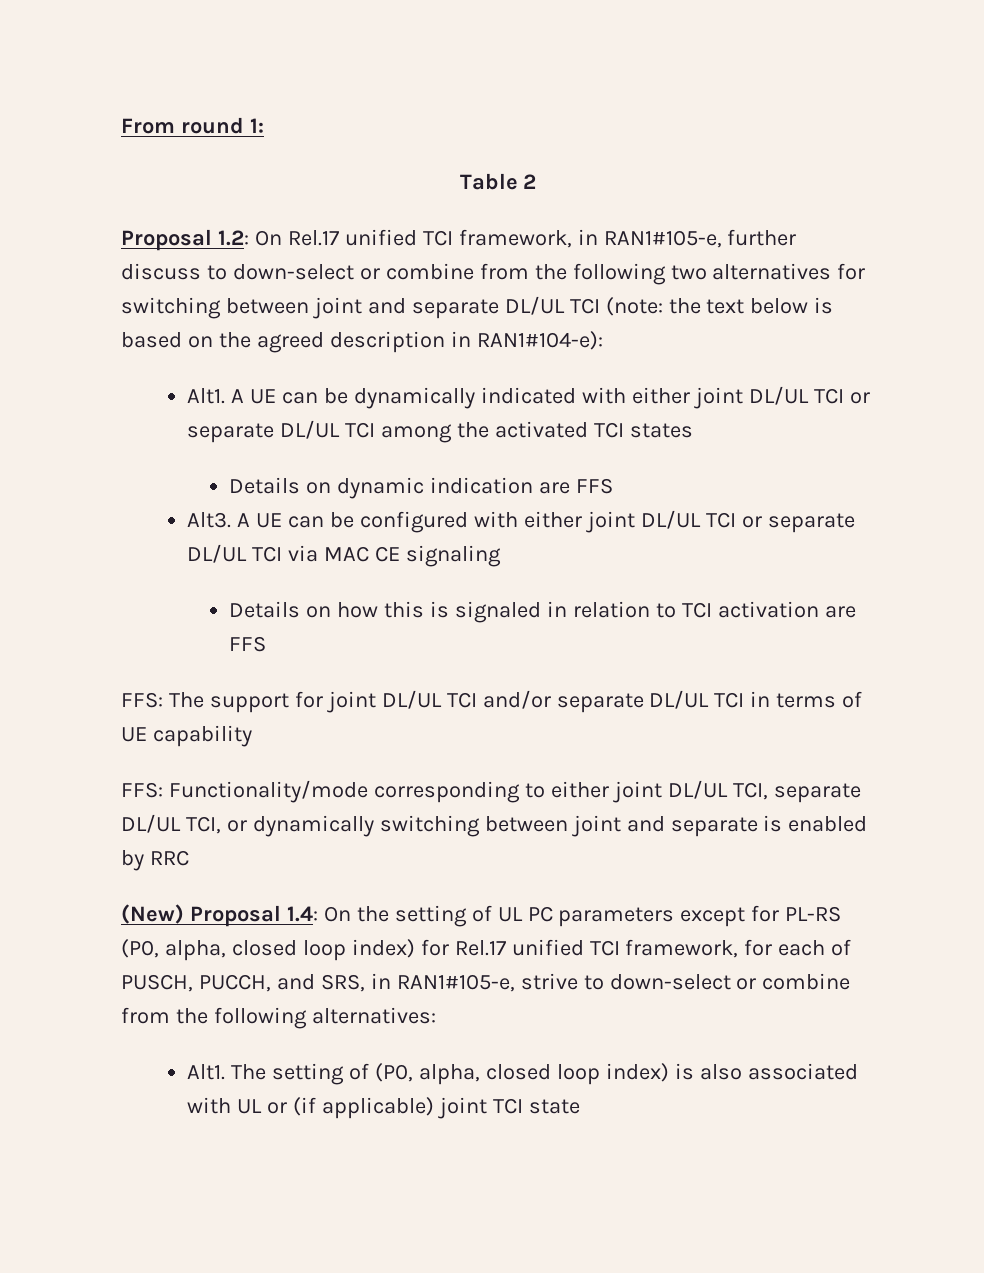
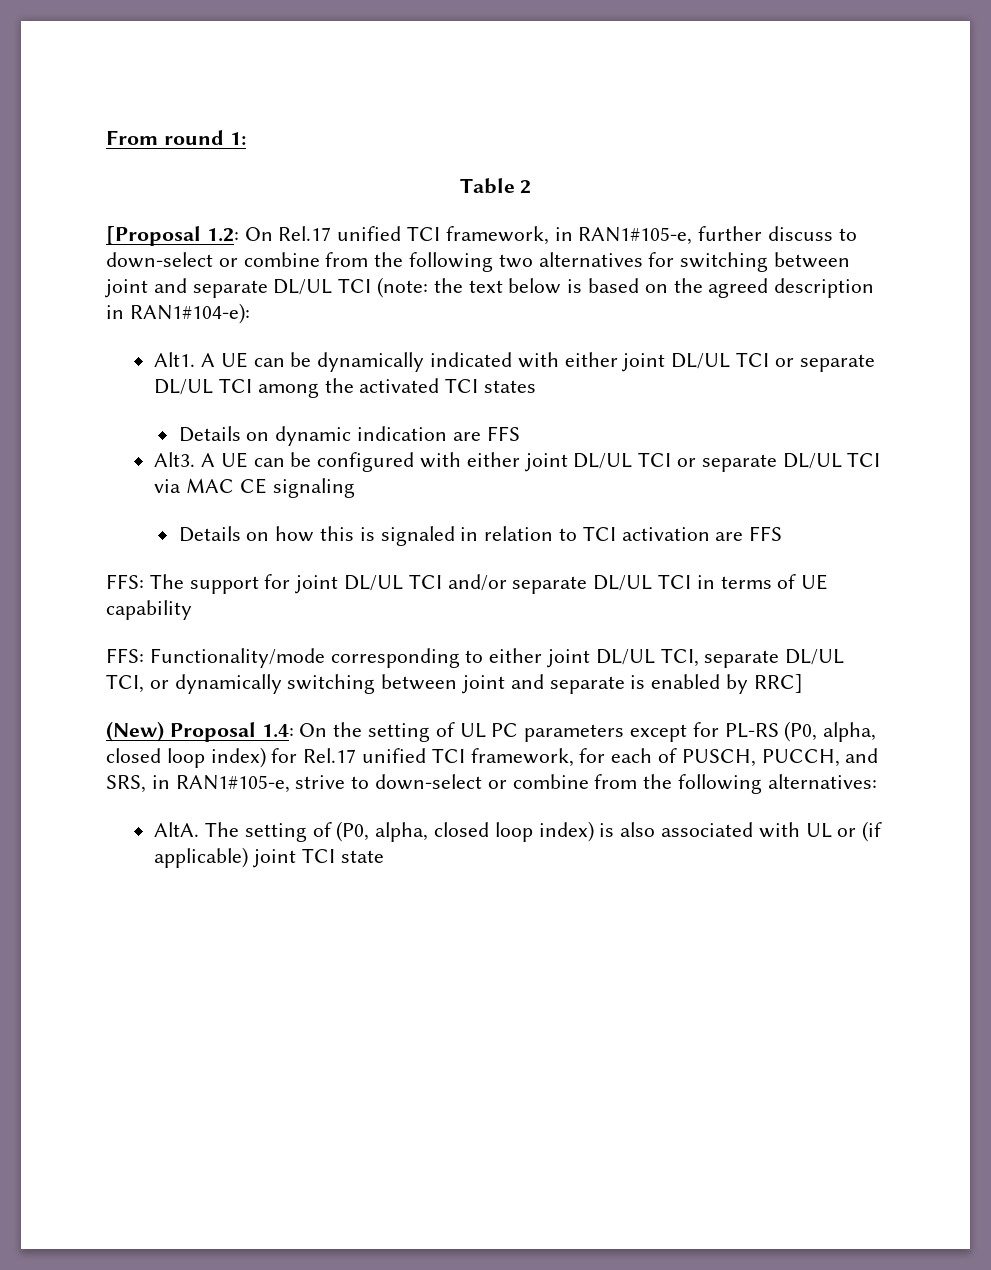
[121,229,212,251] Proposal -> [106,226,201,246] [Proposal
[149,850,189,866] RRC -> [753,674,803,693] RRC]
[187,1064,226,1080] Alt1. -> [154,822,200,837] AltA.

